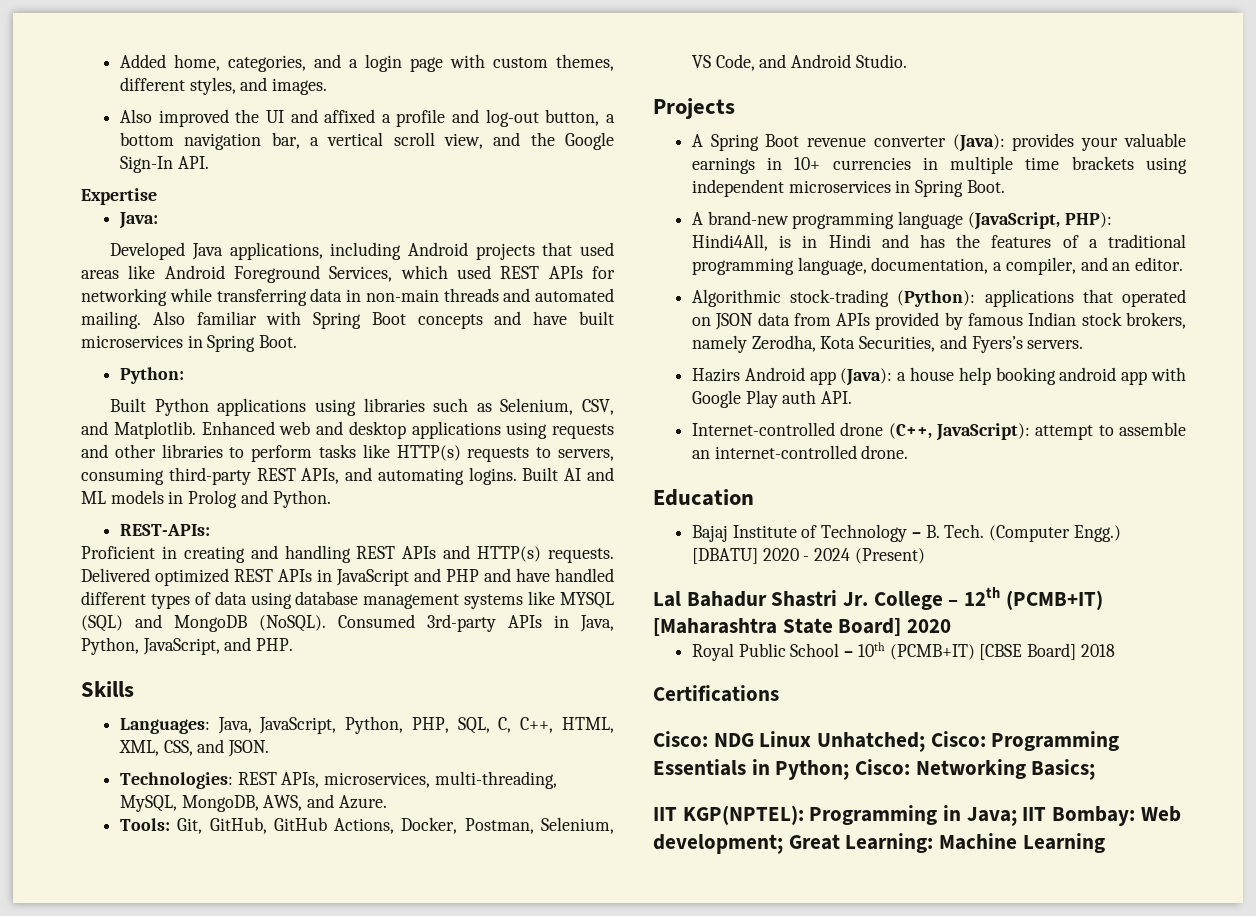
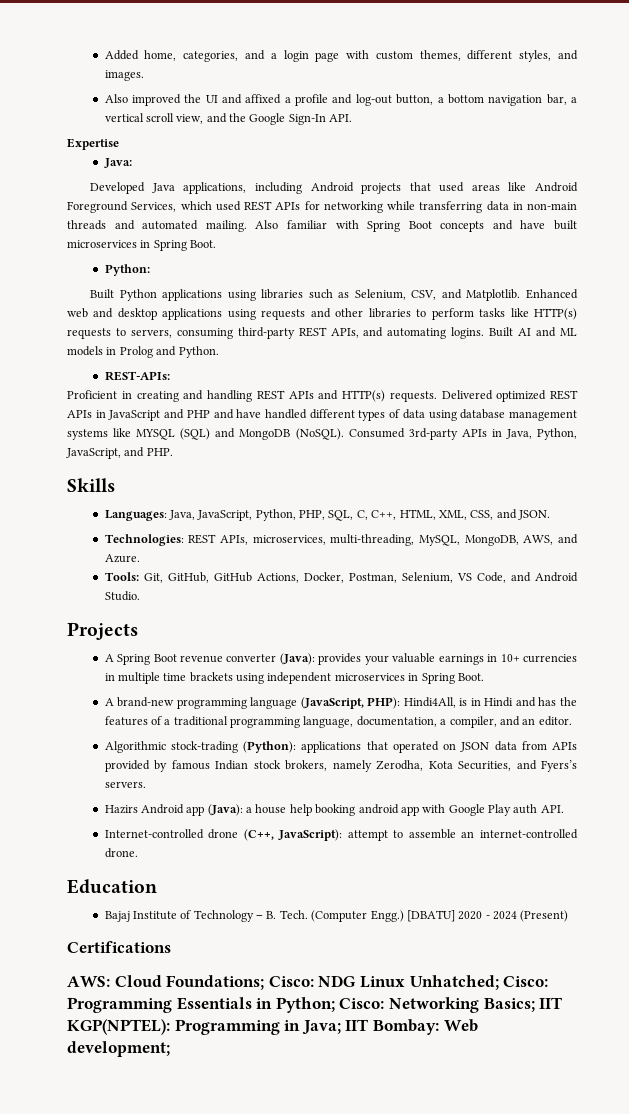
[653,587,1103,610] [653,618,952,636] [691,642,1115,661] [653,685,779,702] Lal Bahadur Shastri Jr. College – 12th (PCMB+IT) [Maharashtra State Board] 2020 // Royal Public School – 10th (PCMB+IT) [CBSE Board] 2018 // Certifications // -> [67,941,171,953] [67,975,265,990] Certifications // AWS: Cloud Foundations;
(1096, 769) // -> (535, 1005) none
[788,833,1105,853] Great Learning: Machine Learning -> (170, 1049) none

